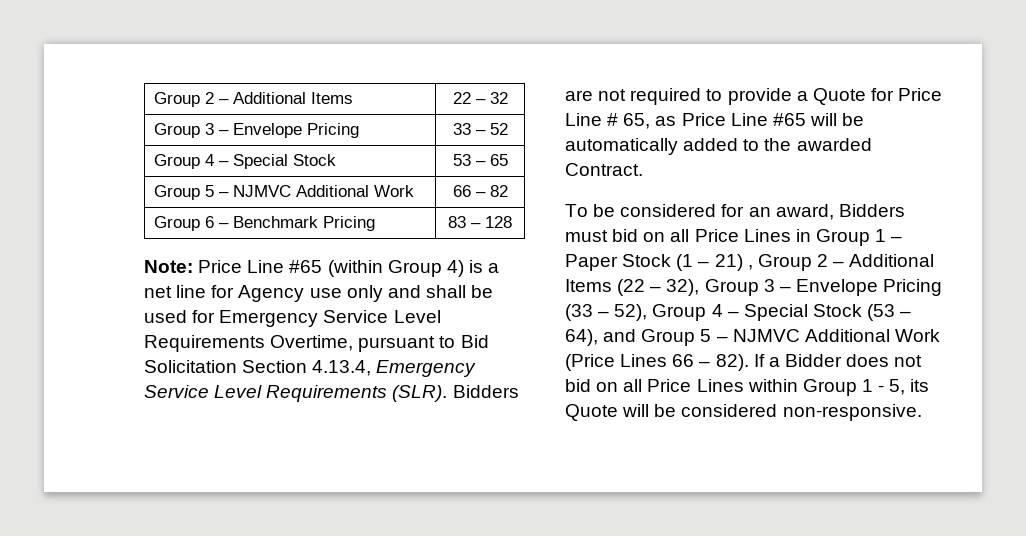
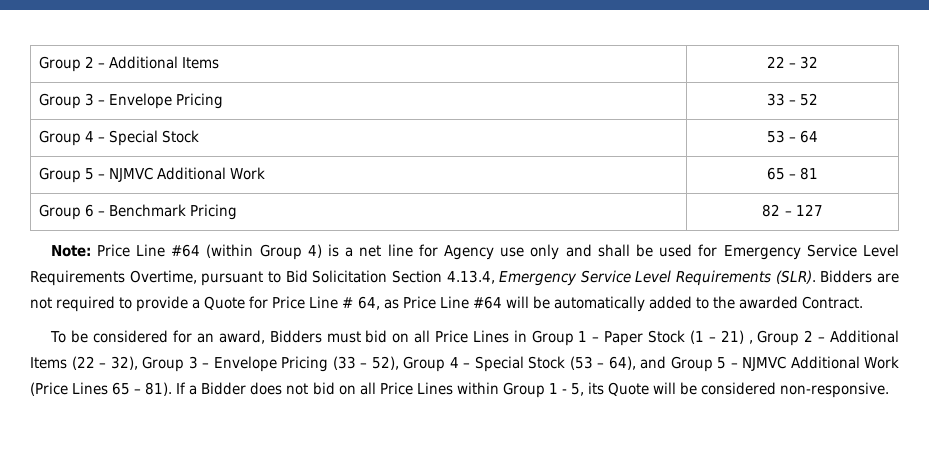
[489,154,508,166] 65 -> [800,130,819,143] 64
[452,185,508,197] 66 – 82 -> [766,167,819,180] 65 – 81
[448,216,512,228] 83 – 128 -> [762,204,823,217] 82 – 127
[289,260,323,273] #65 -> [171,244,201,257] #64
[623,113,651,129] 65, -> [357,296,380,310] 64,
[772,113,806,126] #65 -> [472,296,502,309] #64
[672,354,749,371] 66 – 82). -> [112,382,173,396] 65 – 81).

